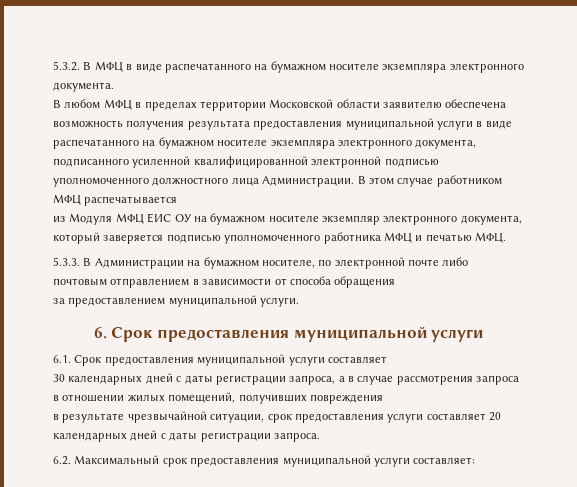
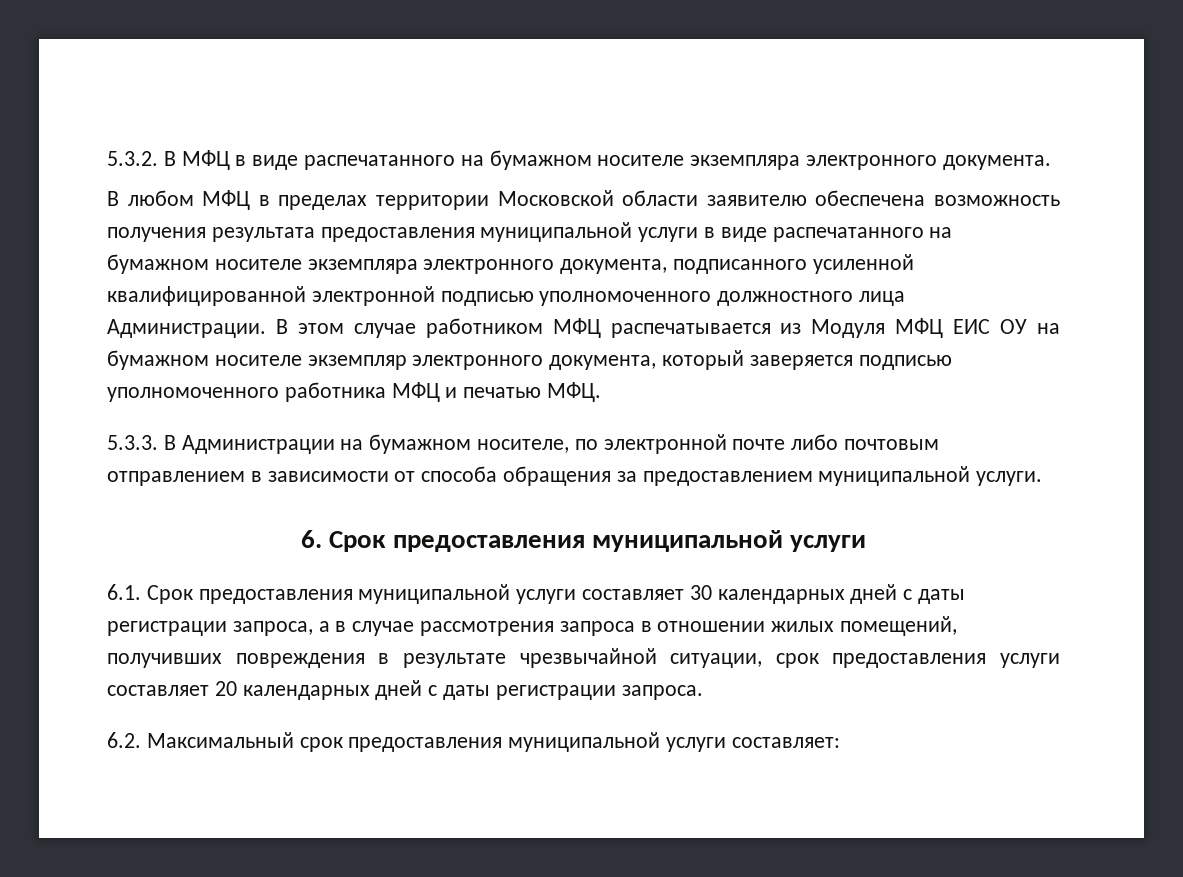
(178, 201) // -> (771, 330) none
(396, 282) // -> (612, 476) none
(387, 360) // -> (685, 594) none
(383, 399) // -> (365, 660) none

